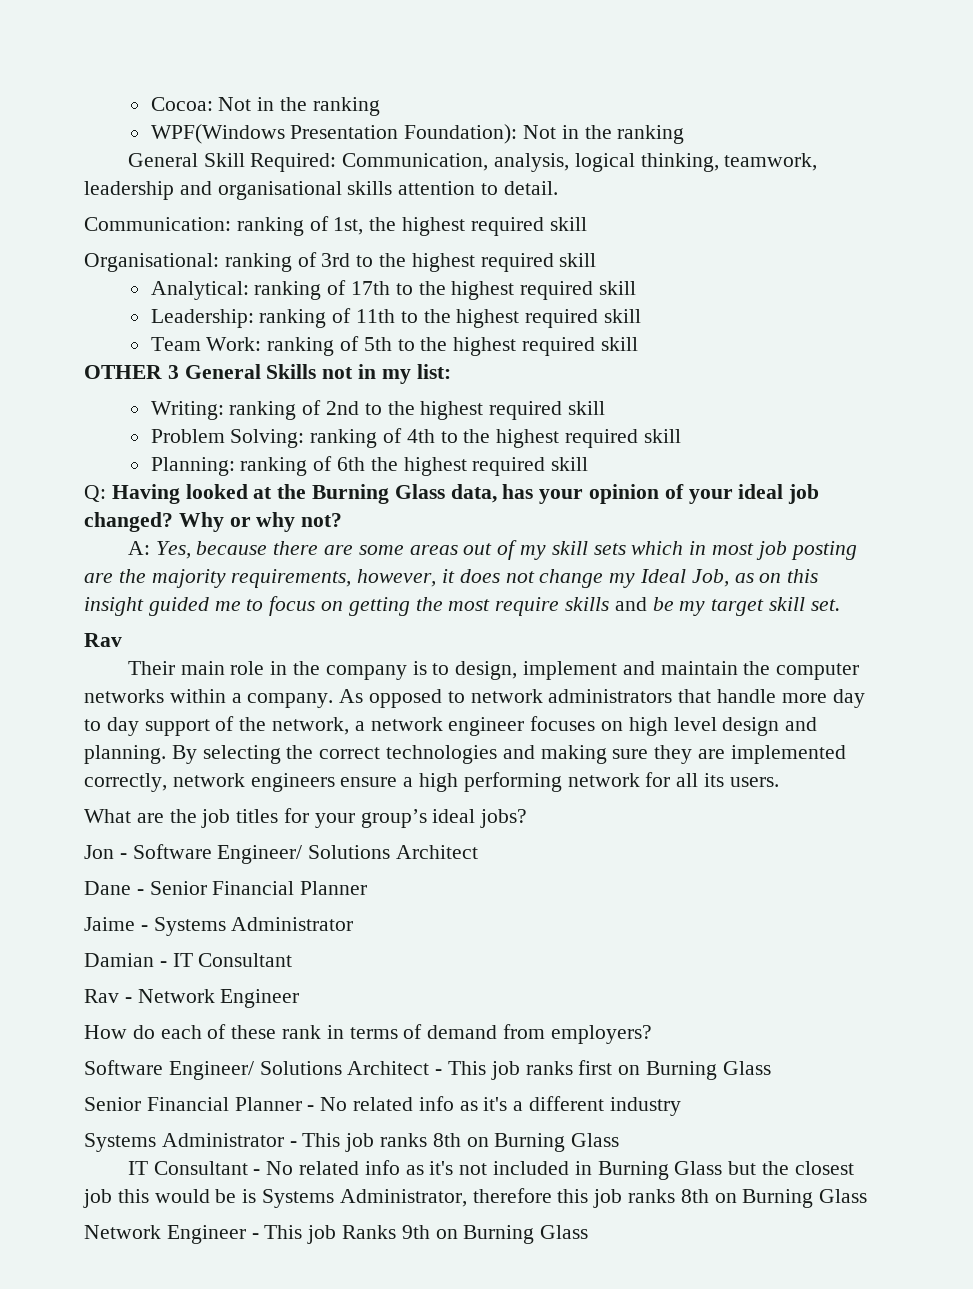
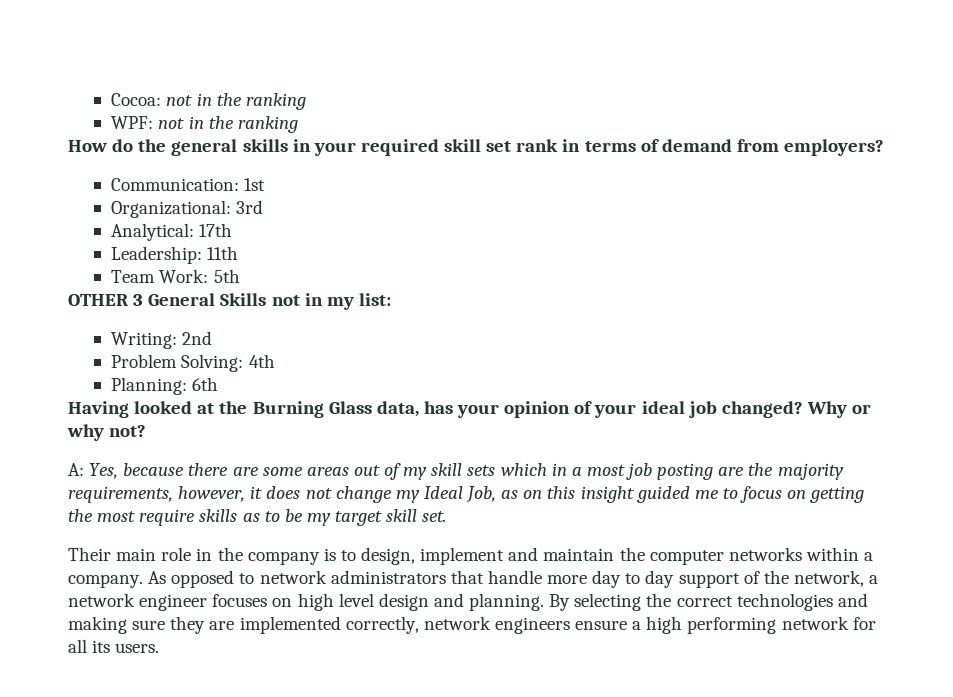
[218,97,380,116] [150,124,685,144] [127,153,818,172] [84,181,558,200] [84,216,587,236] [84,252,597,272] Not in the ranking // WPF(Windows Presentation Foundation): Not in the ranking // General Skill Required: Communication, analysis, logical thinking, teamwork, leadership and organisational skills attention to detail. // Communication: ranking of 1st, the highest required skill // Organisational: ranking of 3rd to the highest required skill -> [166,93,306,110] [111,116,298,133] [68,139,885,156] [111,178,266,191] [111,200,264,218] not in the ranking // WPF: not in the ranking // How do the general skills in your required skill set rank in terms of demand from employers? // Communication: 1st // Organizational: 3rd
[254,280,347,300] ranking of -> (195, 232) none
[395,281,637,300] to the highest required skill -> (233, 230) none
[259,308,352,328] ranking of -> (203, 255) none
[400,309,642,328] to the highest required skill -> (239, 253) none
[267,336,360,356] ranking of -> (209, 276) none
[397,337,638,356] to the highest required skill -> (240, 276) none
[229,400,322,420] ranking of -> (178, 340) none
[364,401,606,420] to the highest required skill -> (213, 338) none
[310,428,403,448] ranking of -> (244, 363) none
[440,429,681,448] to the highest required skill -> (275, 361) none
[240,456,333,476] ranking of -> (188, 386) none
[370,457,589,476] [84,485,106,502] the highest required skill // Q: -> (219, 384) //
(707, 548) none -> [571,467,582,476] a
[614,597,647,611] and -> [242,511,280,522] as to
[84,633,122,647] // Rav -> (447, 516) none
[84,808,528,828] [84,844,479,864] [84,881,368,895] [84,917,354,936] [84,953,293,967] [84,989,300,1008] [84,1024,652,1044] [84,1060,771,1080] [84,1096,681,1116] [84,1133,620,1152] [127,1160,854,1180] [83,1188,868,1208] [84,1225,589,1244] // What are the job titles for your group’s ideal jobs? // Jon - Software Engineer/ Solutions Architect // Dane - Senior Financial Planner // Jaime - Systems Administrator // Damian - IT Consultant // Rav - Network Engineer // How do each of these rank in terms of demand from employers? // Software Engineer/ Solutions Architect - This job ranks first on Burning Glass // Senior Financial Planner - No related info as it's a different industry // Systems Administrator - This job ranks 8th on Burning Glass // IT Consultant - No related info as it's not included in Burning Glass but the closest job this would be is Systems Administrator, therefore this job ranks 8th on Burning Glass // Network Engineer - This job Ranks 9th on Burning Glass -> (160, 648) none

